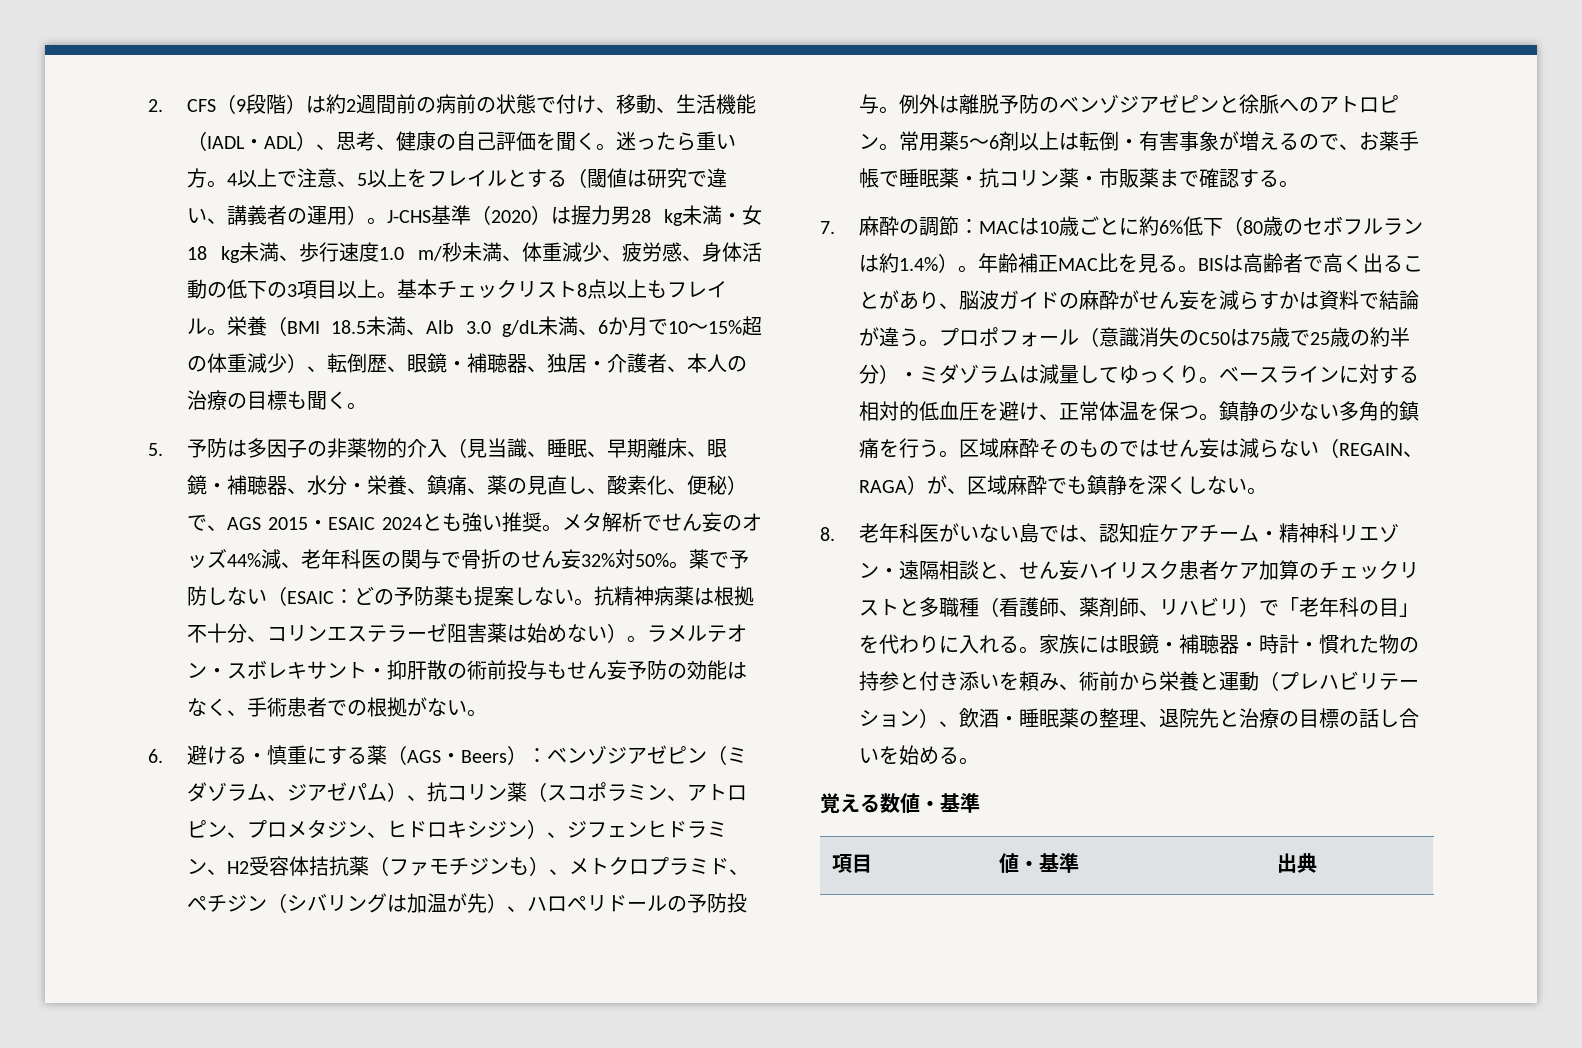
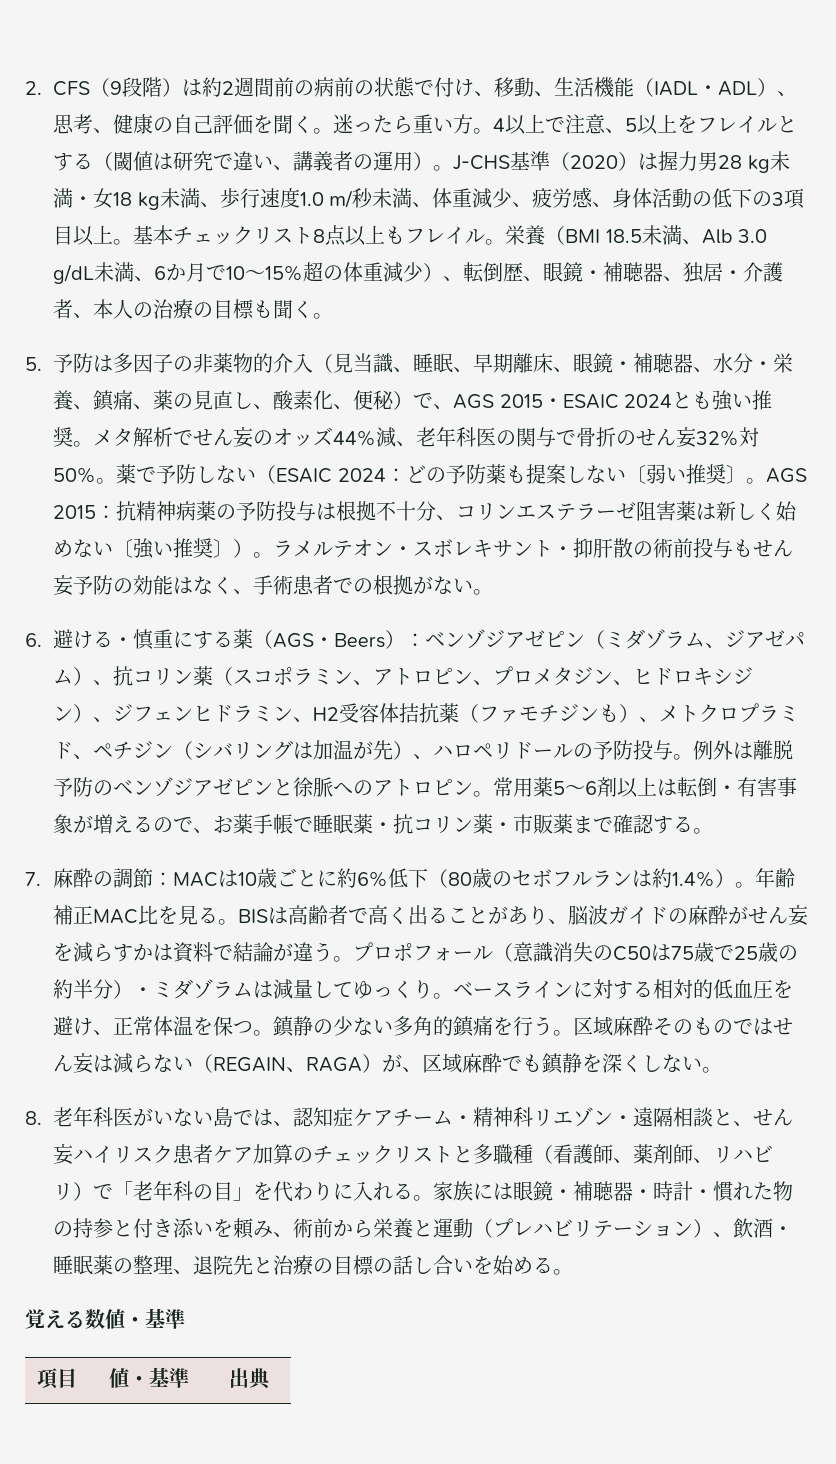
(335, 597) none -> [337,468,386,482] 2024
[574,586,695,606] 。抗精神病薬 -> [625,464,807,484] [53,501,317,521] 〔弱い推奨〕。AGS 2015：抗精神病薬の予防投与
(528, 633) none -> [716,501,777,521] 新しく
(608, 633) none -> [113,538,234,559] 〔強い推奨〕

